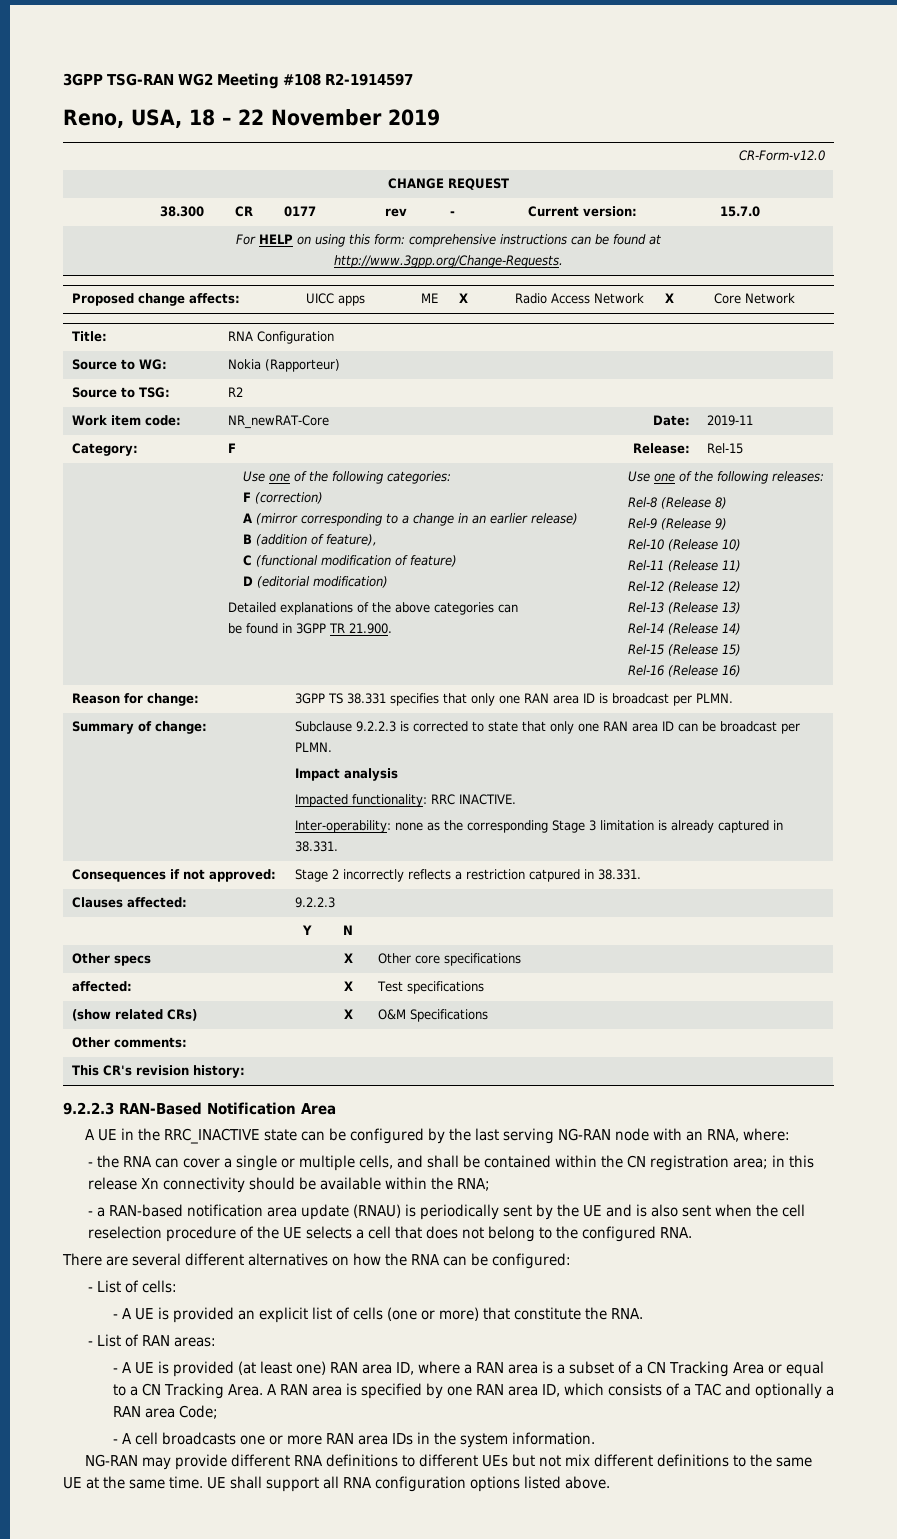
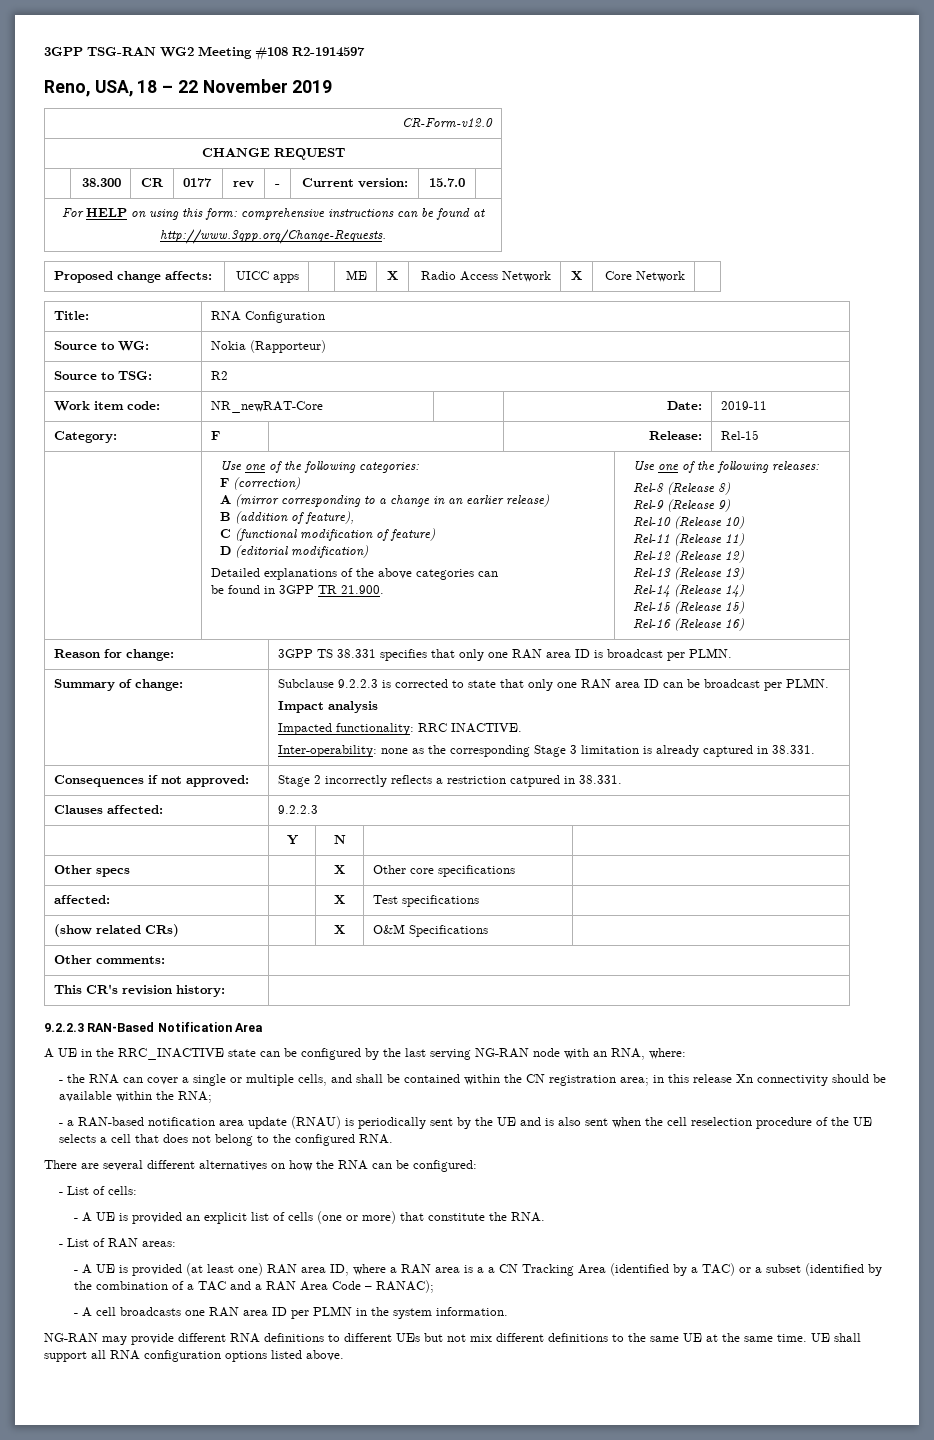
[568,1361,632,1374] subset of -> (485, 1270) none
[767,1361,824,1377] [112,1383,662,1399] or equal to a CN Tracking Area. A RAN area is specified by one RAN area ID, which consists -> [610,1263,883,1276] [74,1281,169,1290] (identified by a TAC) or a subset (identified by the combination
[754,1383,834,1399] [112,1405,218,1419] optionally a RAN area Code; -> [255,1280,435,1293] a RAN Area Code – RANAC);
[268,1433,413,1445] or more RAN area IDs -> [209,1306,353,1319] RAN area ID per PLMN

